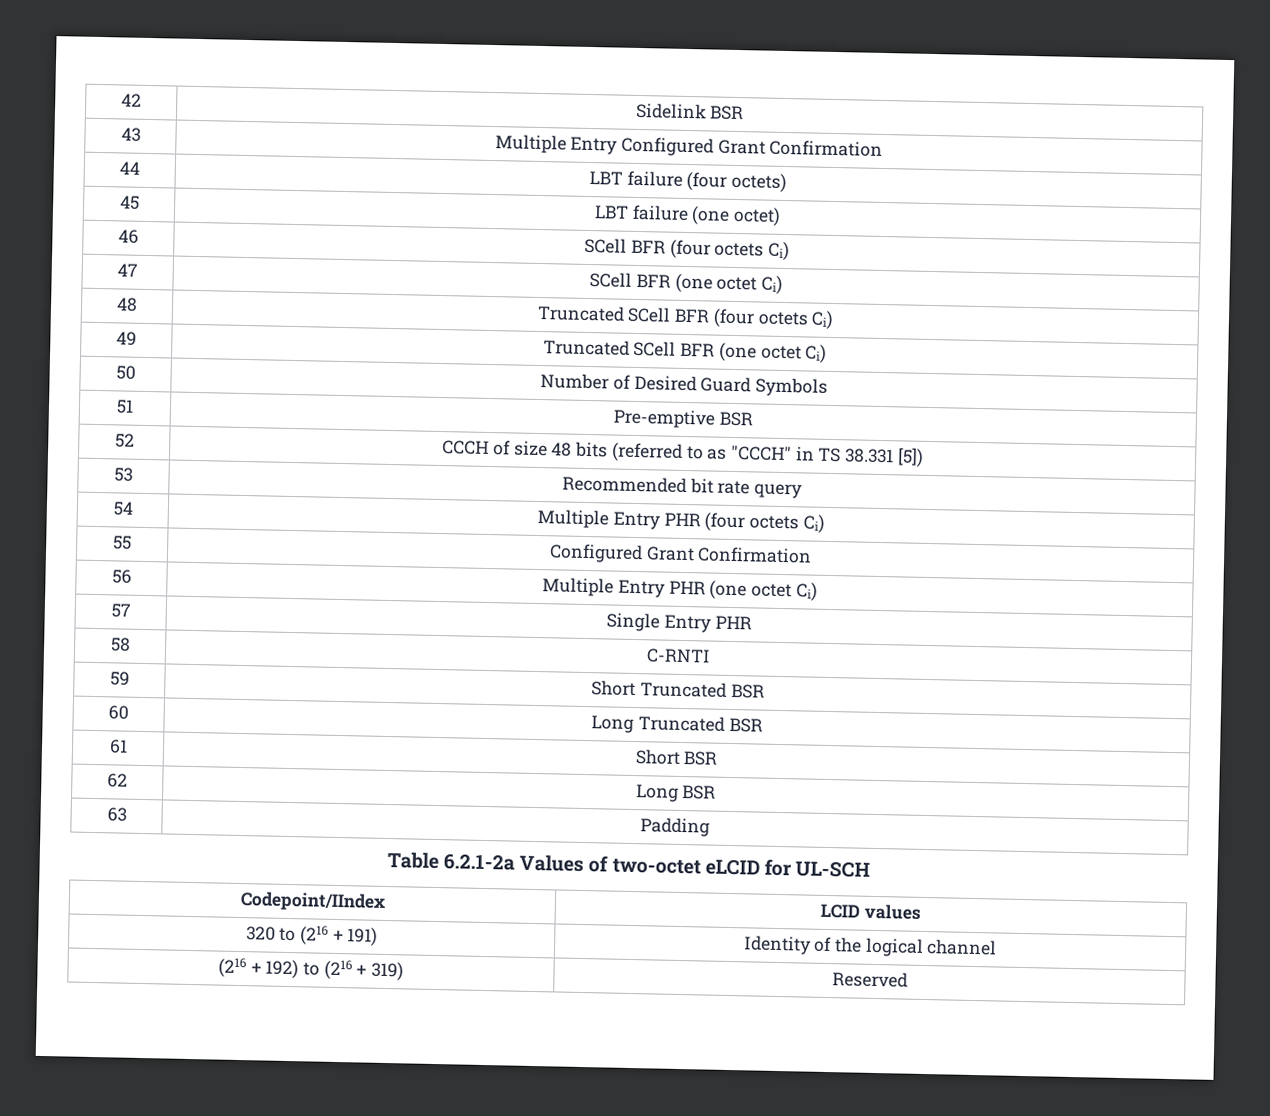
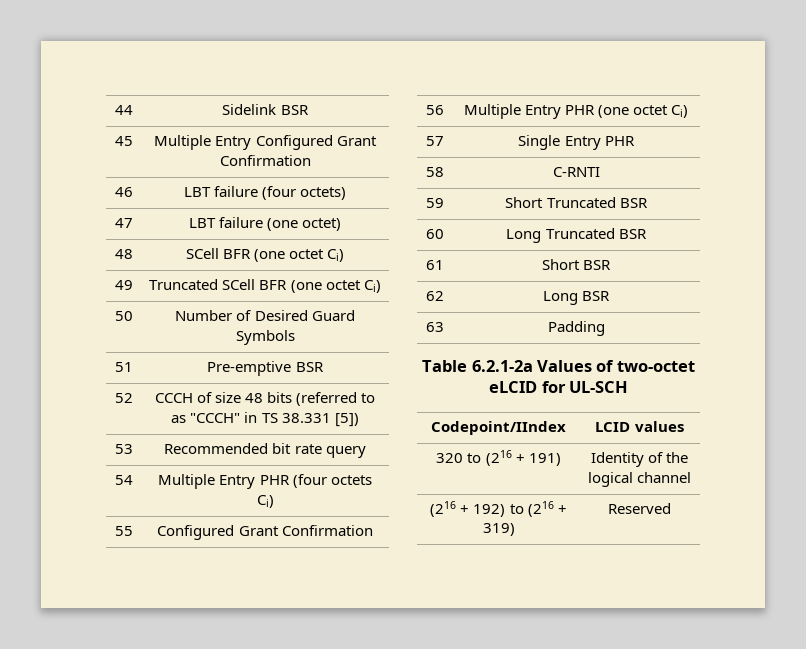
[121,93,142,107] 42 -> [115,105,133,115] 44
[120,127,141,142] 43 -> [115,136,133,146] 45
[119,161,140,175] 44 -> [115,187,133,197] 46
[119,195,140,210] 45 -> [115,218,133,228] 47
[118,229,139,244] [584,237,790,261] [117,263,138,277] [589,272,783,294] [116,297,138,312] [536,304,835,330] 46 | SCell BFR (four octets Ci) // 47 | SCell BFR (one octet Ci) // 48 | Truncated SCell BFR (four octets Ci) -> [115,249,133,259] [185,248,345,262] 48 | SCell BFR (one octet Ci)

